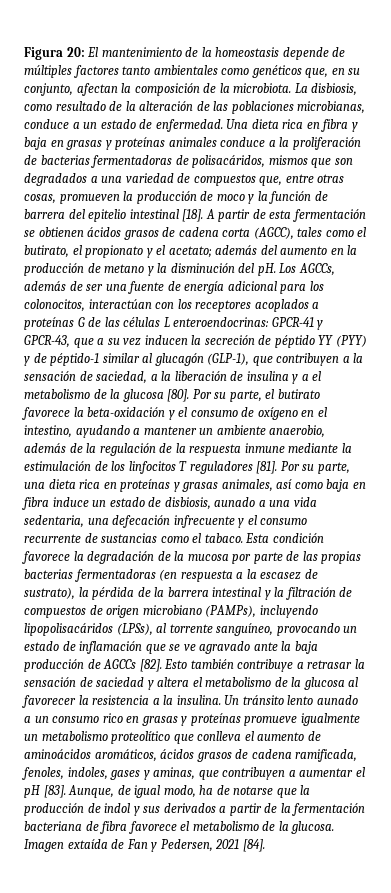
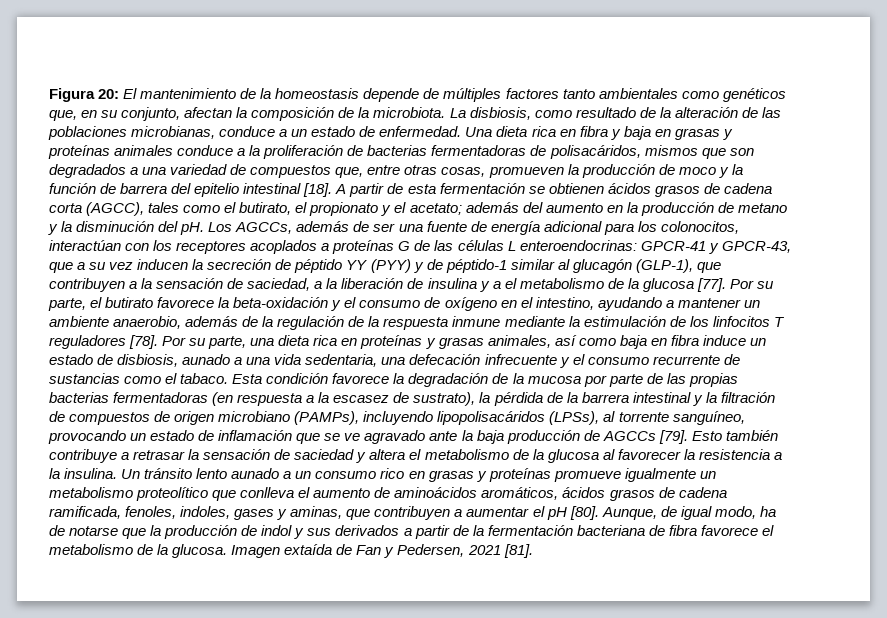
[167,389,190,402] [80]. -> [696,278,726,292] [77].
[256,461,278,474] [81]. -> [129,335,159,349] [78].
[139,659,162,672] [82]. -> [658,430,688,444] [79].
[43,785,66,798] [83]. -> [569,506,599,520] [80].
[242,839,265,852] [84]. -> [503,544,533,558] [81].

